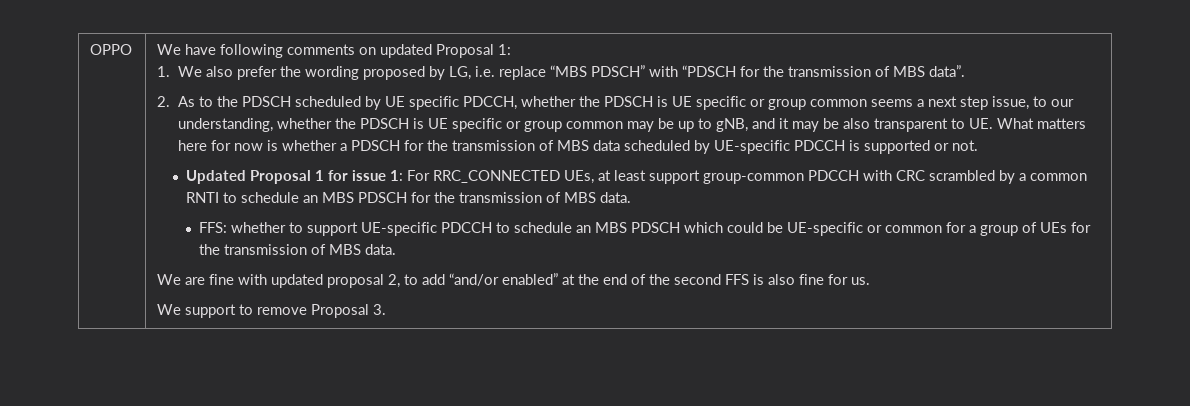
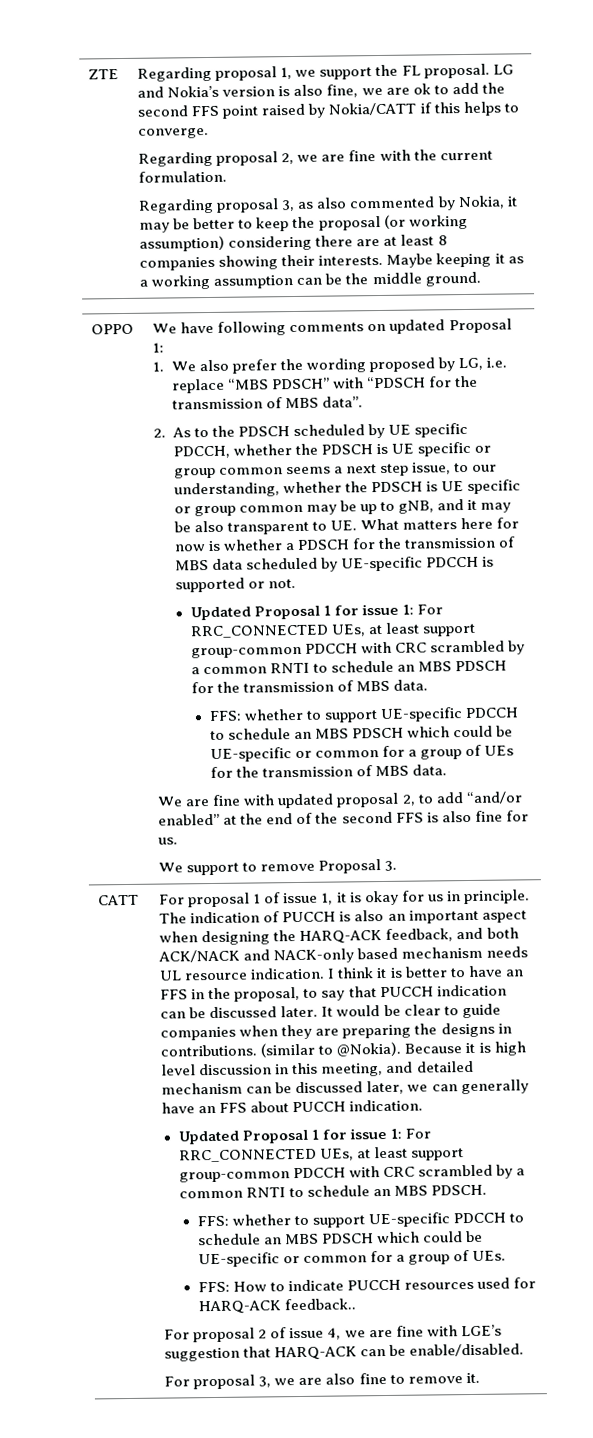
(90, 49) none -> [88,69,120,80] [137,63,514,82] [137,82,505,98] [137,101,519,119] [138,127,210,139] [138,149,493,167] [138,170,228,183] [138,195,518,214] [139,214,468,233] [139,234,448,252] [139,252,524,271] [139,271,481,290] ZTE | Regarding proposal 1, we support the FL proposal. LG and Nokia’s version is also fine, we are ok to add the second FFS point raised by Nokia/CATT if this helps to converge. // Regarding proposal 2, we are fine with the current formulation. // Regarding proposal 3, as also commented by Nokia, it may be better to keep the proposal (or working assumption) considering there are at least 8 companies showing their interests. Maybe keeping it as a working assumption can be the middle ground. //
(387, 309) none -> [98,894,140,906] [159,889,530,908] [159,909,527,924] [159,927,519,946] [158,946,529,964] [159,965,524,981] [160,984,507,1002] [160,1003,501,1019] [160,1022,512,1041] [160,1041,526,1058] [161,1060,474,1077] [161,1079,529,1095] [161,1099,424,1114] [177,1127,432,1145] [178,1146,464,1163] [178,1164,526,1183] [178,1184,488,1199] [196,1212,524,1228] [197,1230,483,1246] [197,1250,507,1268] [197,1277,537,1293] [197,1298,356,1315] [164,1324,502,1343] [164,1343,525,1362] [164,1372,480,1390] // CATT | For proposal 1 of issue 1, it is okay for us in principle. The indication of PUCCH is also an important aspect when designing the HARQ-ACK feedback, and both ACK/NACK and NACK-only based mechanism needs UL resource indication. I think it is better to have an FFS in the proposal, to say that PUCCH indication can be discussed later. It would be clear to guide companies when they are preparing the designs in contributions. (similar to @Nokia). Because it is high level discussion in this meeting, and detailed mechanism can be discussed later, we can generally have an FFS about PUCCH indication. // Updated Proposal 1 for issue 1: For RRC_CONNECTED UEs, at least support group-common PDCCH with CRC scrambled by a common RNTI to schedule an MBS PDSCH. // FFS: whether to support UE-specific PDCCH to schedule an MBS PDSCH which could be UE-specific or common for a group of UEs. // FFS: How to indicate PUCCH resources used for HARQ-ACK feedback.. // For proposal 2 of issue 4, we are fine with LGE’s suggestion that HARQ-ACK can be enable/disabled. // For proposal 3, we are also fine to remove it.

